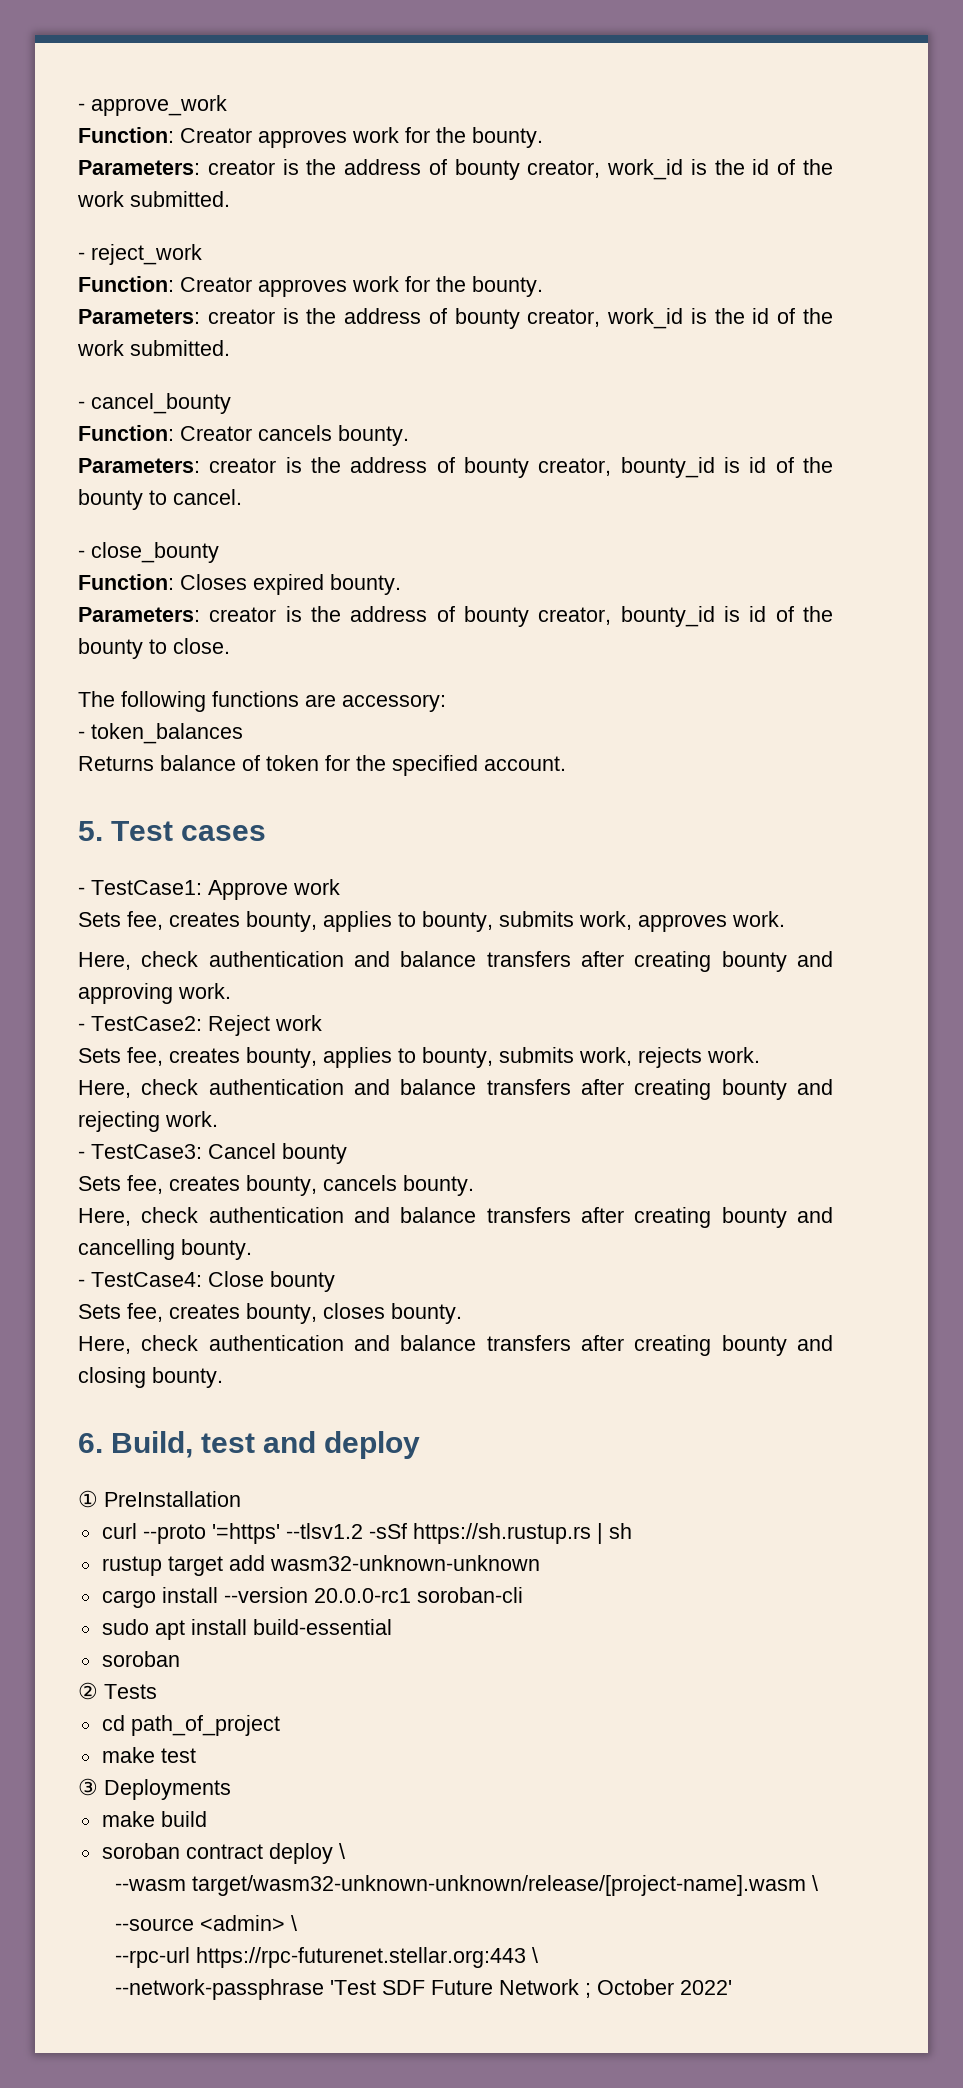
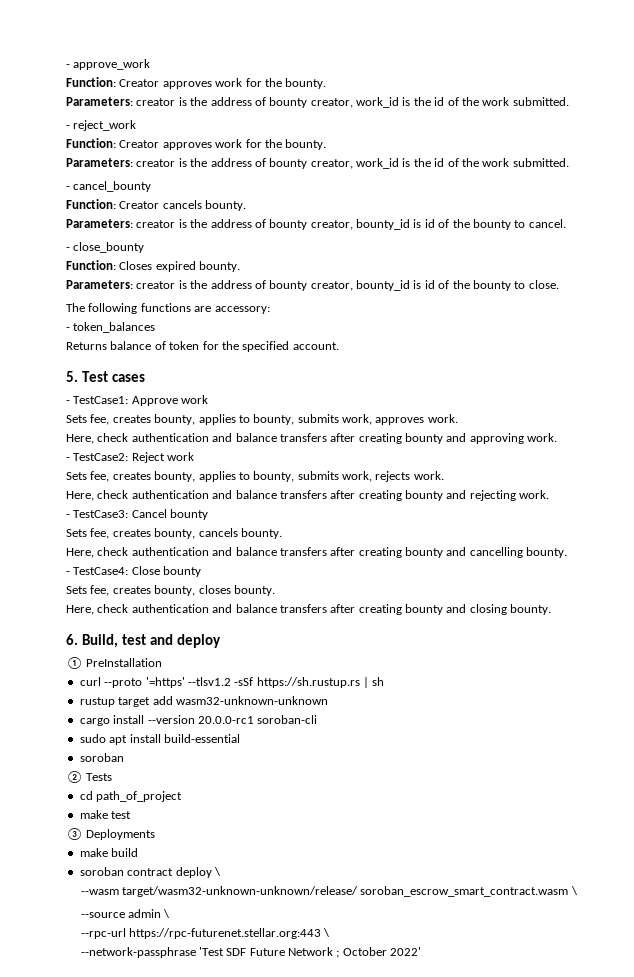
[191,1875,806,1896] target/wasm32-unknown-unknown/release/[project-name].wasm -> [121,886,569,897] target/wasm32-unknown-unknown/release/ soroban_escrow_smart_contract.wasm
[199,1915,285,1931] <admin> -> [127,909,161,918] admin

